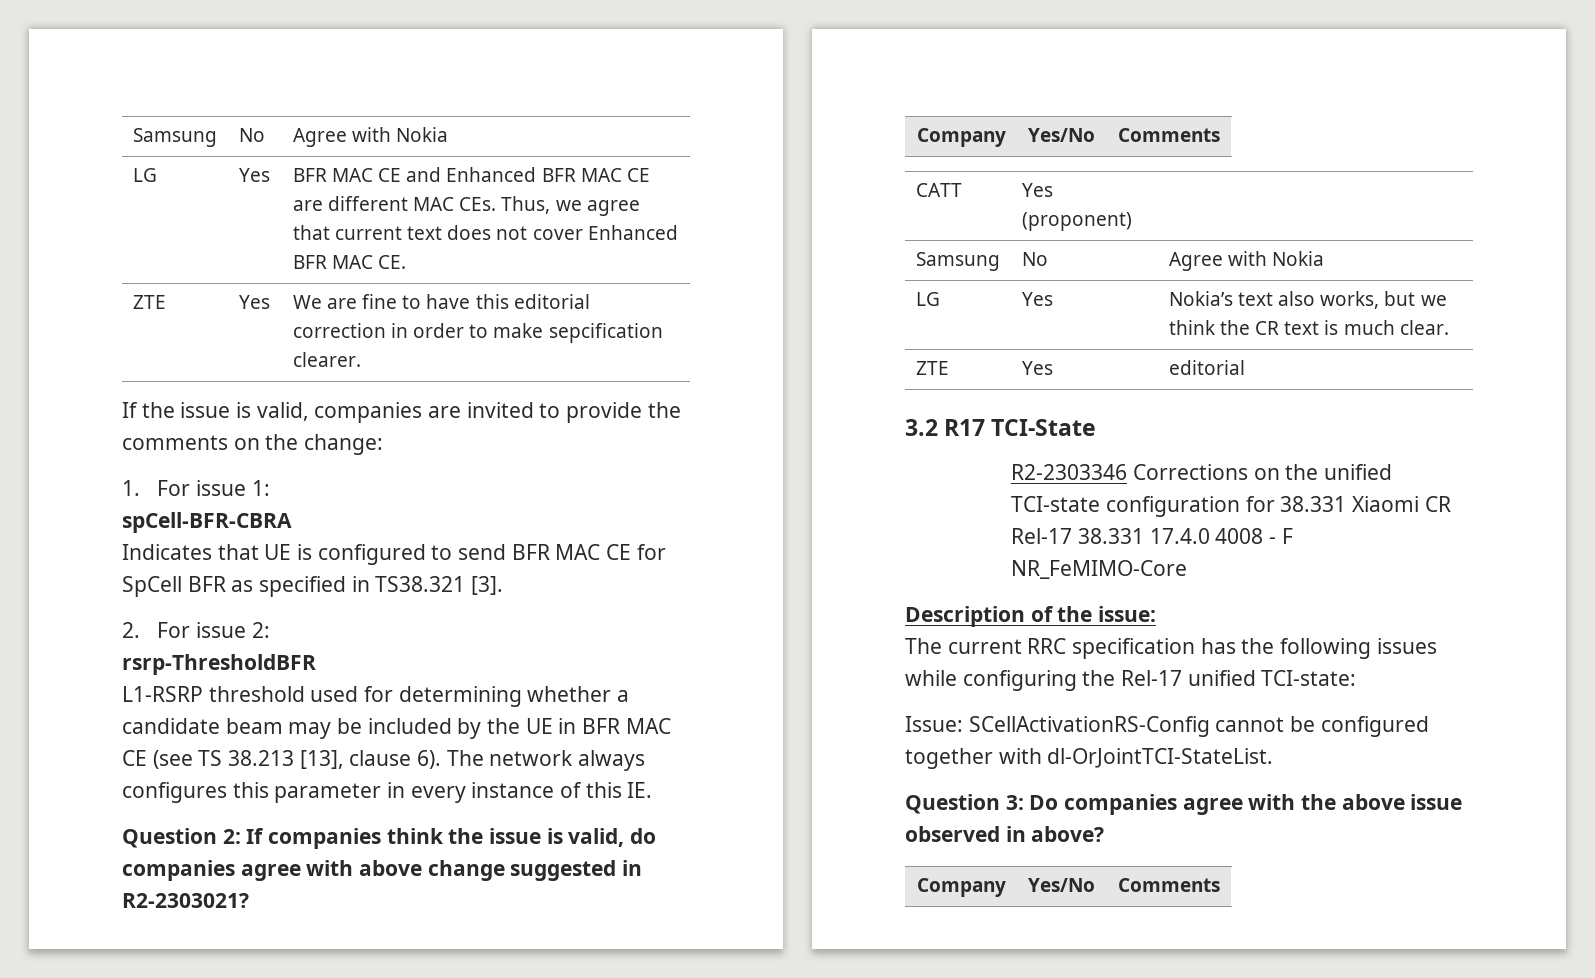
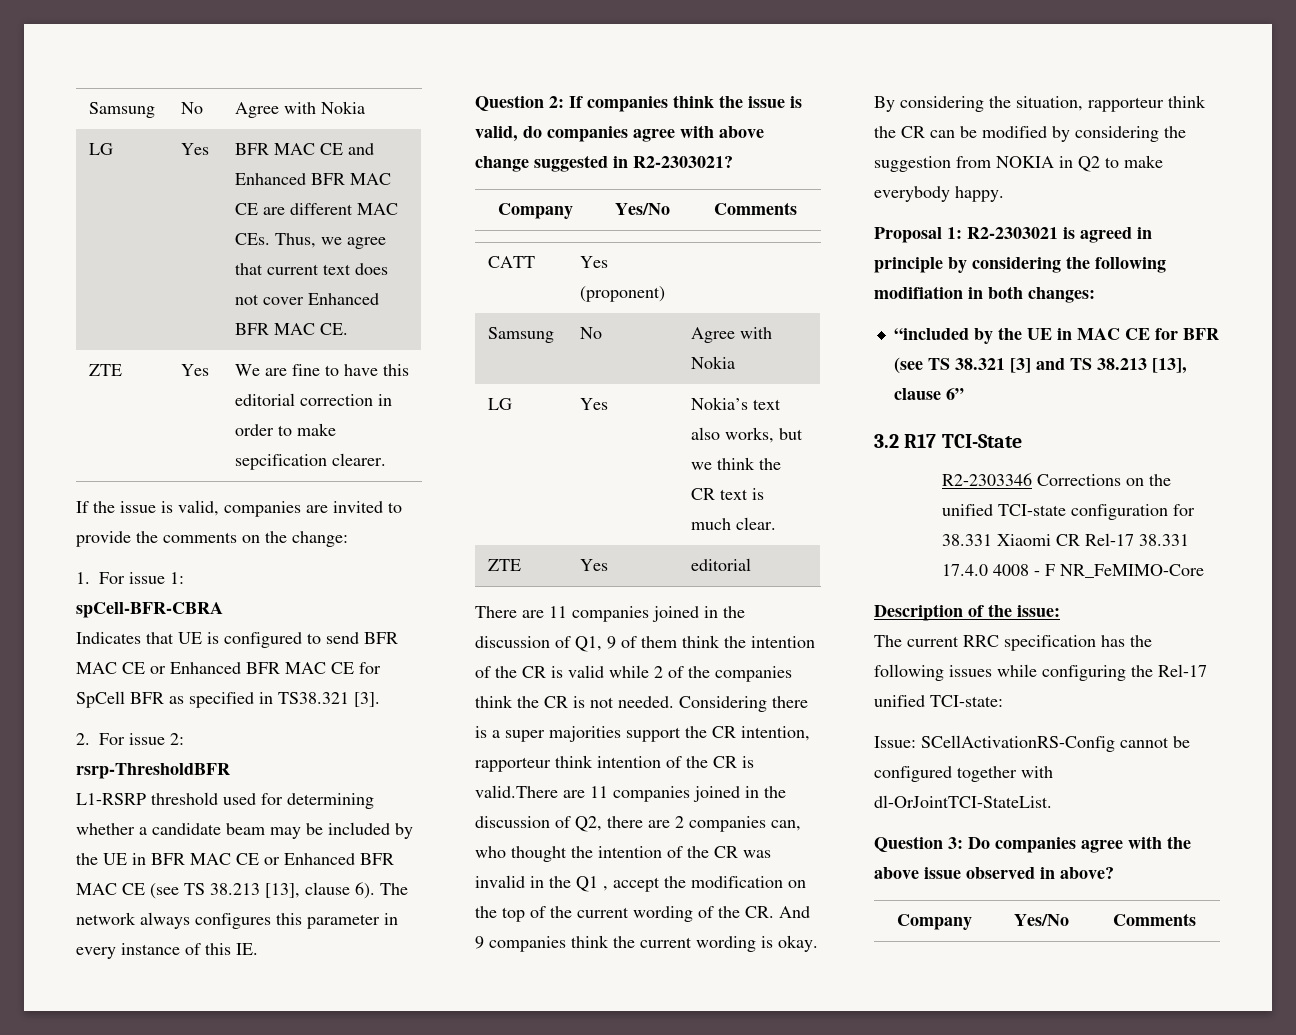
(632, 552) none -> [150,662,354,674] or Enhanced BFR MAC CE
(147, 758) none -> [264,853,394,865] [76,883,145,895] or Enhanced BFR MAC CE
(1245, 367) none -> [475,606,745,622] [475,635,815,652] [475,665,792,682] [475,695,808,712] [475,726,810,742] [475,755,754,772] [475,785,786,802] [475,816,801,832] [475,846,771,862] [475,875,806,892] [475,906,810,922] [475,935,818,952] [874,95,1206,112] [874,126,1186,142] [874,155,1163,172] [874,186,1004,202] [874,227,1152,243] [874,256,1166,273] [874,286,1095,303] [893,327,1219,344] [893,357,1187,374] [893,388,964,400] // There are 11 companies joined in the discussion of Q1, 9 of them think the intention of the CR is valid while 2 of the companies think the CR is not needed. Considering there is a super majorities support the CR intention, rapporteur think intention of the CR is valid.There are 11 companies joined in the discussion of Q2, there are 2 companies can, who thought the intention of the CR was invalid in the Q1 , accept the modification on the top of the current wording of the CR. And 9 companies think the current wording is okay. By considering the situation, rapporteur think the CR can be modified by considering the suggestion from NOKIA in Q2 to make everybody happy. // Proposal 1: R2-2303021 is agreed in principle by considering the following modifiation in both changes: // “included by the UE in MAC CE for BFR (see TS 38.321 [3] and TS 38.213 [13], clause 6”

